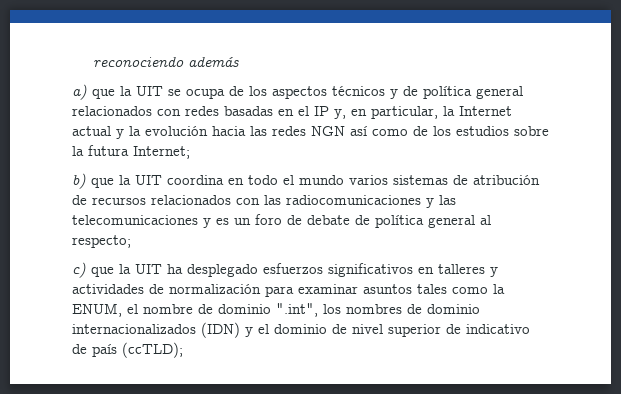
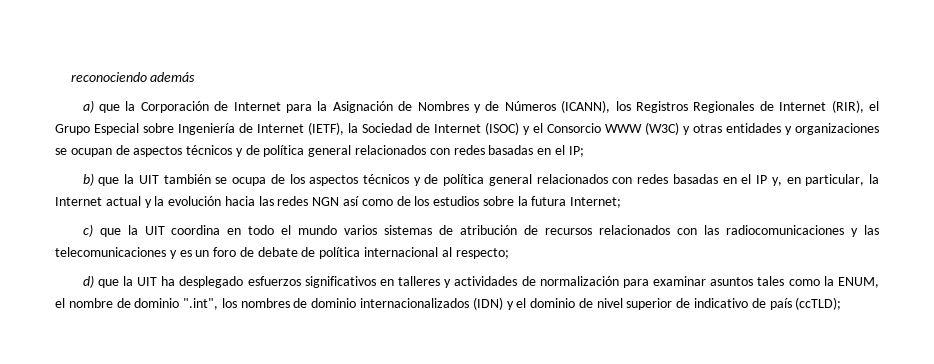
[136,86,163,96] UIT -> [140,100,879,113] [55,122,879,135] [55,145,584,157] [82,173,211,186] Corporación de Internet para la Asignación de Nombres y de Números (ICANN), los Registros Regionales de Internet (RIR), el Grupo Especial sobre Ingeniería de Internet (IETF), la Sociedad de Internet (ISOC) y el Consorcio WWW (W3C) y otras entidades y organizaciones se ocupan de aspectos técnicos y de política general relacionados con redes basadas en el IP; // b) que la UIT también
[72,173,86,189] b) -> [82,224,93,237] c)
[428,215,475,228] general -> [364,247,439,257] internacional
[72,262,86,278] c) -> [82,275,94,288] d)

